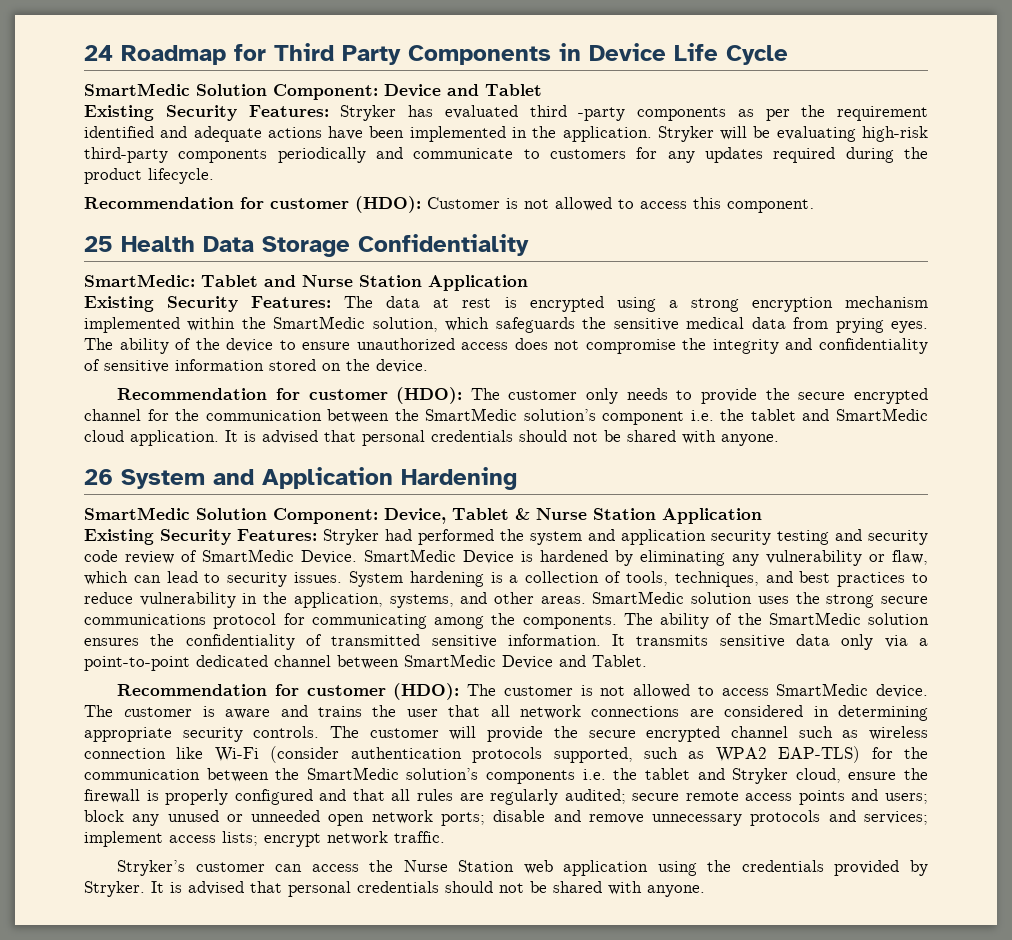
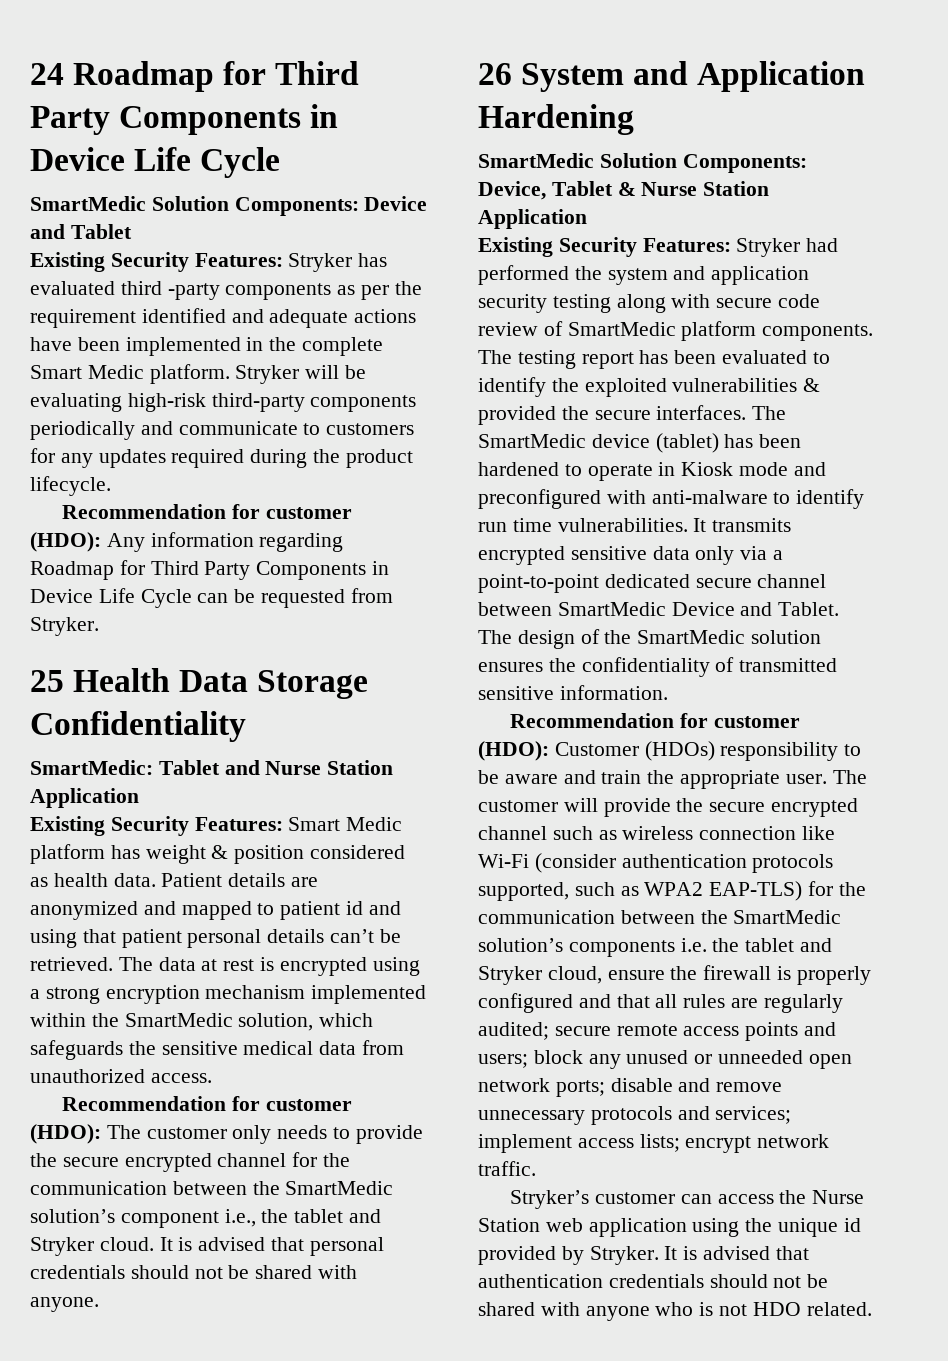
[273,84,378,100] Component: -> [234,197,359,216] Components:
[562,126,652,142] application. -> [302,337,384,356] [30,364,230,384] complete Smart Medic platform.
[427,197,814,213] Customer is not allowed to access this component. -> [106,532,344,552] [30,560,390,580] [30,588,393,608] [30,617,99,636] Any information regarding Roadmap for Third Party Components in Device Life Cycle can be requested from Stryker.
(332, 302) none -> [288,817,403,831] [30,844,406,864] [30,873,319,887] [30,901,401,920] [30,929,401,948] [30,957,113,971] Smart Medic platform has weight & position considered as health data. Patient details are anonymized and mapped to patient id and using that patient personal details can’t be retrieved.
[835,318,928,333] [84,338,928,354] [84,359,428,373] prying eyes. The ability of the device to ensure unauthorized access does not compromise the integrity and confidentiality of sensitive information stored on the device. -> [30,1069,212,1083] unauthorized access.
[690,408,929,421] [84,430,219,446] i.e. the tablet and SmartMedic cloud application. -> [224,1209,382,1227] [30,1237,154,1256] i.e., the tablet and Stryker cloud.
[273,508,378,524] Component: -> [682,154,807,173] Components:
[835,529,928,545] and security -> [616,294,773,313] along with secure
[301,549,928,566] [84,571,929,587] [84,591,928,608] [84,613,709,629] Device. SmartMedic Device is hardened by eliminating any vulnerability or flaw, which can lead to security issues. System hardening is a collection of tools, techniques, and best practices to reduce vulnerability in the application, systems, and other areas. SmartMedic solution uses the strong secure communications protocol for communicating among the components. The ability -> [681,321,874,341] [478,350,830,369] [478,377,821,397] [478,405,787,425] [478,433,802,453] [478,462,826,481] [478,489,865,509] [478,518,792,532] [478,546,784,565] [478,574,827,593] [478,602,840,616] [478,630,575,649] platform components. The testing report has been evaluated to identify the exploited vulnerabilities & provided the secure interfaces. The SmartMedic device (tablet) has been hardened to operate in Kiosk mode and preconfigured with anti-malware to identify run time vulnerabilities. It transmits encrypted sensitive data only via a point-to-point dedicated secure channel between SmartMedic Device and Tablet. The design
[612,634,928,650] [84,654,647,671] [117,683,928,700] [84,705,928,721] [84,726,320,742] It transmits sensitive data only via a point-to-point dedicated channel between SmartMedic Device and Tablet. // Recommendation for customer (HDO): The customer is not allowed to access SmartMedic device. The customer is aware and trains the user that all network connections are considered in determining appropriate security controls. -> [510,713,800,728] [478,741,862,761] [478,770,827,789] // Recommendation for customer (HDO): Customer (HDOs) responsibility to be aware and train the appropriate user.
[741,860,824,872] credentials -> [778,1218,861,1237] unique id
[288,881,705,897] personal credentials should not be shared with anyone. -> [478,1274,829,1288] [478,1302,872,1321] authentication credentials should not be shared with anyone who is not HDO related.

